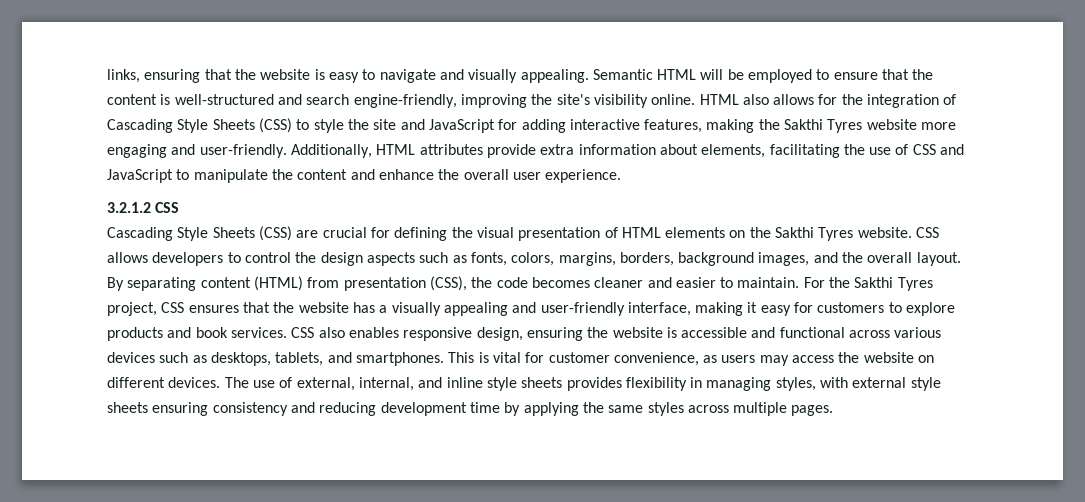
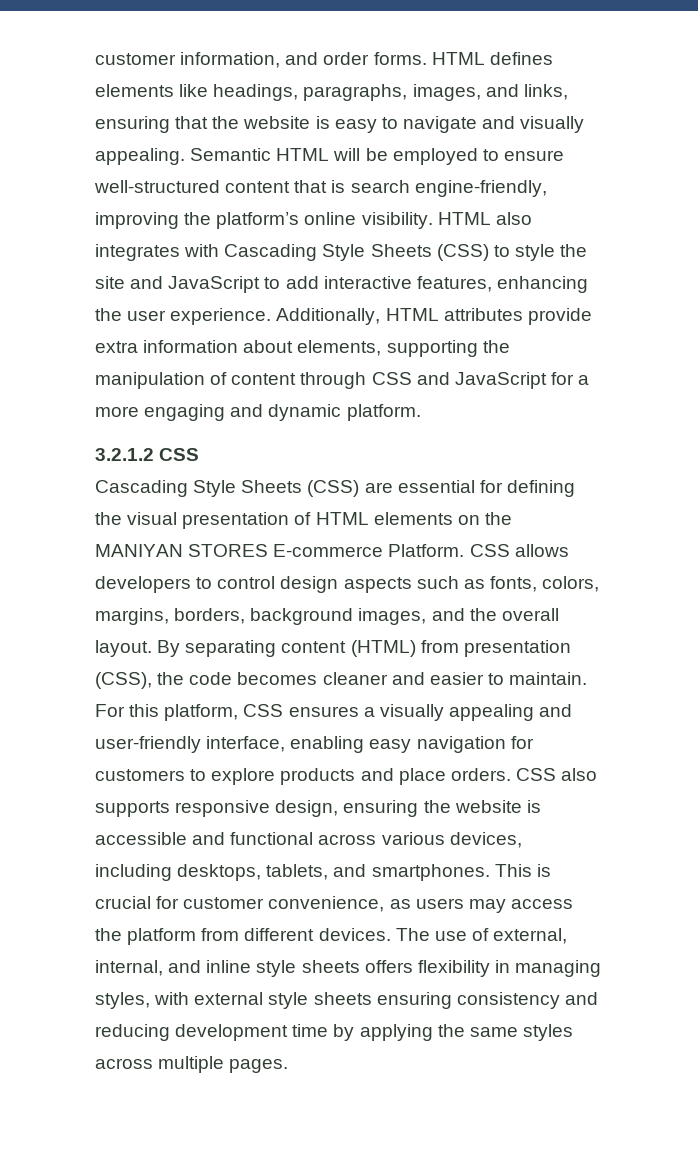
(107, 76) none -> [95,52,553,68] [95,84,519,101] customer information, and order forms. HTML defines elements like headings, paragraphs, images, and
[882,69,934,80] [107,94,957,108] that the content is well-structured and search engine-friendly, improving the site's visibility online. HTML also allows for the integration of -> [94,180,547,197] [95,212,532,229] [95,244,220,261] well-structured content that is search engine-friendly, improving the platform’s online visibility. HTML also integrates with
[498,119,957,133] [107,144,287,158] for adding interactive features, making the Sakthi Tyres website more engaging and user-friendly. -> [264,276,588,293] [95,308,272,325] to add interactive features, enhancing the user experience.
[769,144,965,158] [107,169,622,183] facilitating the use of CSS and JavaScript to manipulate the content and enhance the overall user experience. -> [386,340,510,357] [95,372,590,389] [95,404,421,421] supporting the manipulation of content through CSS and JavaScript for a more engaging and dynamic platform.
[322,227,367,238] crucial -> [397,480,475,493] essential
[775,227,912,241] Sakthi Tyres website. -> [95,544,465,557] MANIYAN STORES E-commerce Platform.
[295,252,317,263] the -> (276, 582) none
[829,277,933,291] [107,302,375,316] the Sakthi Tyres project, CSS ensures that the website has -> [129,704,359,721] this platform, CSS ensures
[695,302,791,316] making it easy -> [290,736,506,753] enabling easy navigation
[195,327,287,338] book services. -> [398,768,511,785] place orders.
[348,327,399,338] enables -> [95,801,170,817] supports
[107,352,207,363] devices such as -> [449,832,522,848] [95,864,172,881] devices, including
[492,352,521,363] vital -> [95,896,151,909] crucial
[863,352,935,363] website on -> [127,928,240,945] platform from
[566,377,622,391] provides -> [364,960,413,973] offers

